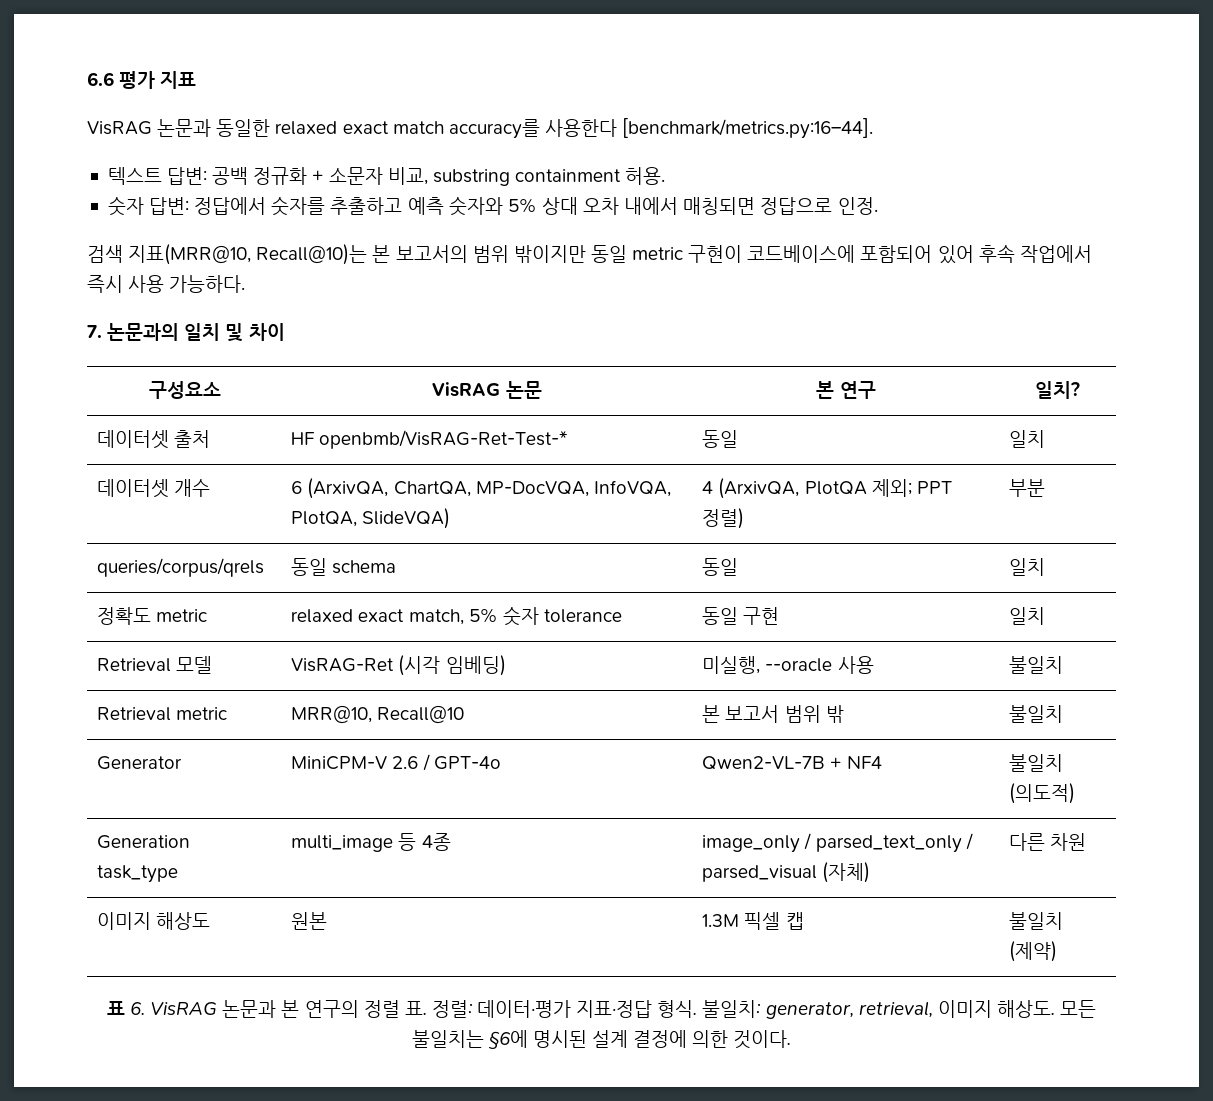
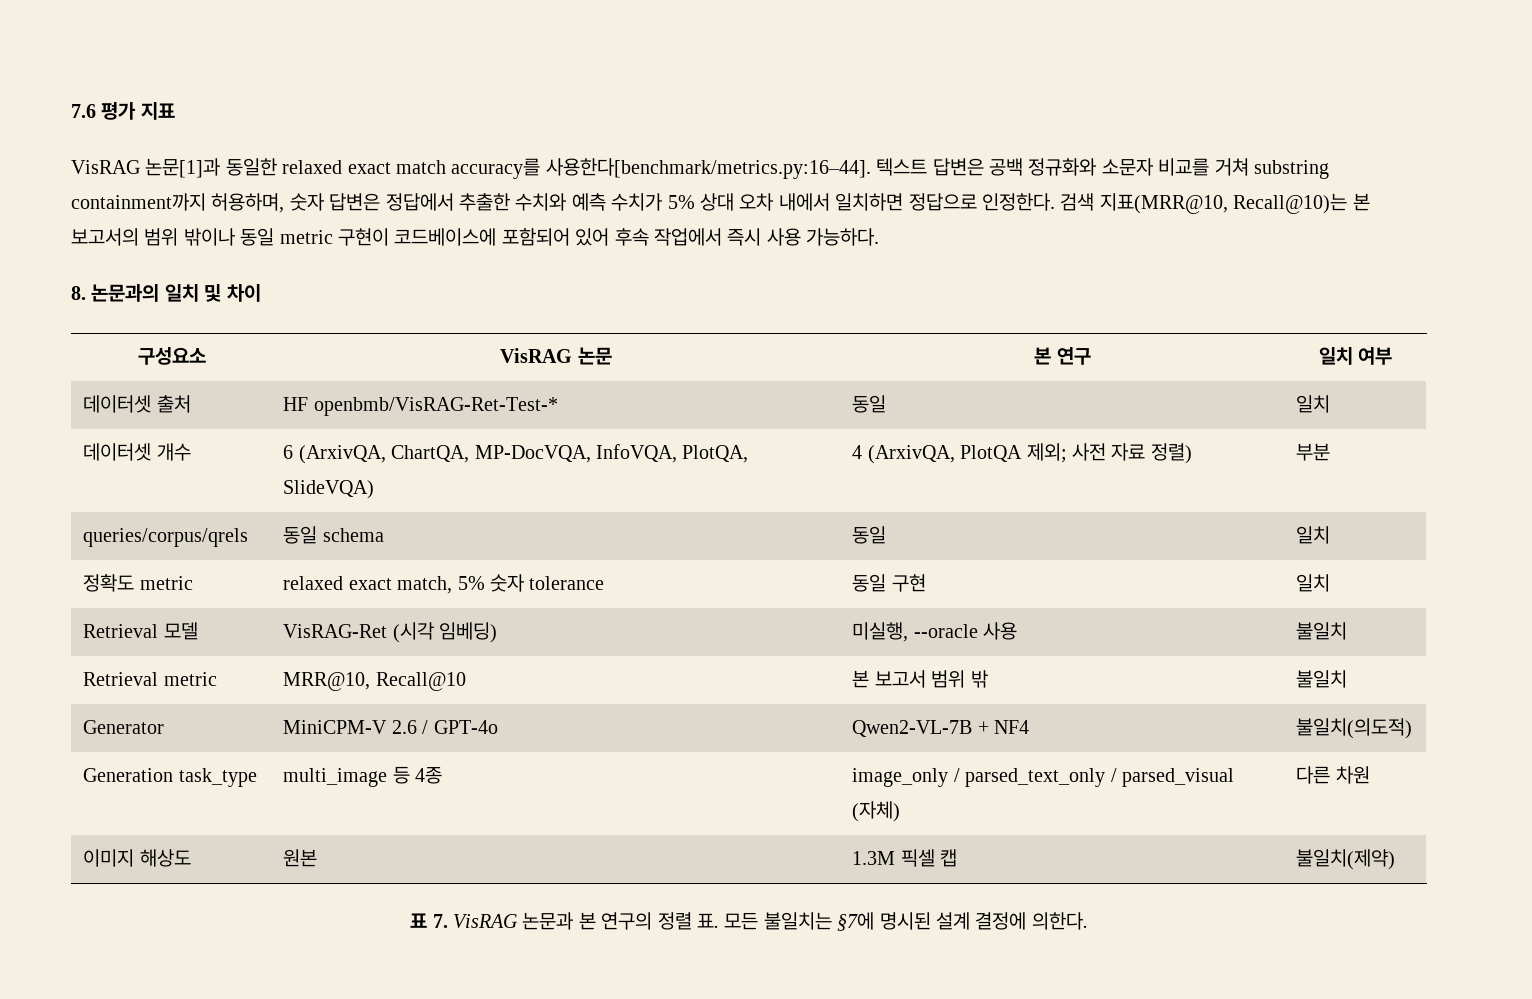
[87,72,114,86] 6.6 -> [71,104,96,118] 7.6
[157,119,212,137] 논문과 -> [145,158,221,178] 논문[1]과
[544,118,874,139] [107,167,666,186] [107,196,503,216] 사용한다 [benchmark/metrics.py:16–44]. // 텍스트 답변: 공백 정규화 + 소문자 비교, substring containment 허용. // 숫자 답변: 정답에서 숫자를 추출하고 예측 숫자와 -> [545,158,1330,179] [71,193,663,213] 사용한다[benchmark/metrics.py:16–44]. 텍스트 답변은 공백 정규화와 소문자 비교를 거쳐 substring containment까지 허용하며, 숫자 답변은 정답에서 추출한 수치와 예측 수치가
[683,197,878,215] 매칭되면 정답으로 인정. // -> [835,193,1055,211] 일치하면 정답으로 인정한다.
[513,245,586,263] 밖이지만 -> [183,228,235,246] 밖이나
[87,325,102,338] 7. -> [71,286,86,300] 8.
[1035,381,1080,399] 일치? -> [1318,347,1393,365] 일치 여부
[916,481,952,494] PPT -> [1072,443,1146,461] 사전 자료
[1009,754,1064,772] [1009,783,1076,804] 불일치 (의도적) -> [1296,718,1413,739] 불일치(의도적)
[1009,912,1064,930] [1009,941,1058,962] 불일치 (제약) -> [1296,849,1396,870] 불일치(제약)
[130,1002,146,1015] 6. -> [432,914,448,928] 7.
[431,1000,1055,1019] 정렬: 데이터·평가 지표·정답 형식. 불일치: generator, retrieval, 이미지 해상도. -> (719, 920) none
[487,1030,528,1049] §6에 -> [837,912,875,931] §7에
[692,1030,792,1049] 의한 것이다. -> [1031,912,1088,930] 의한다.

